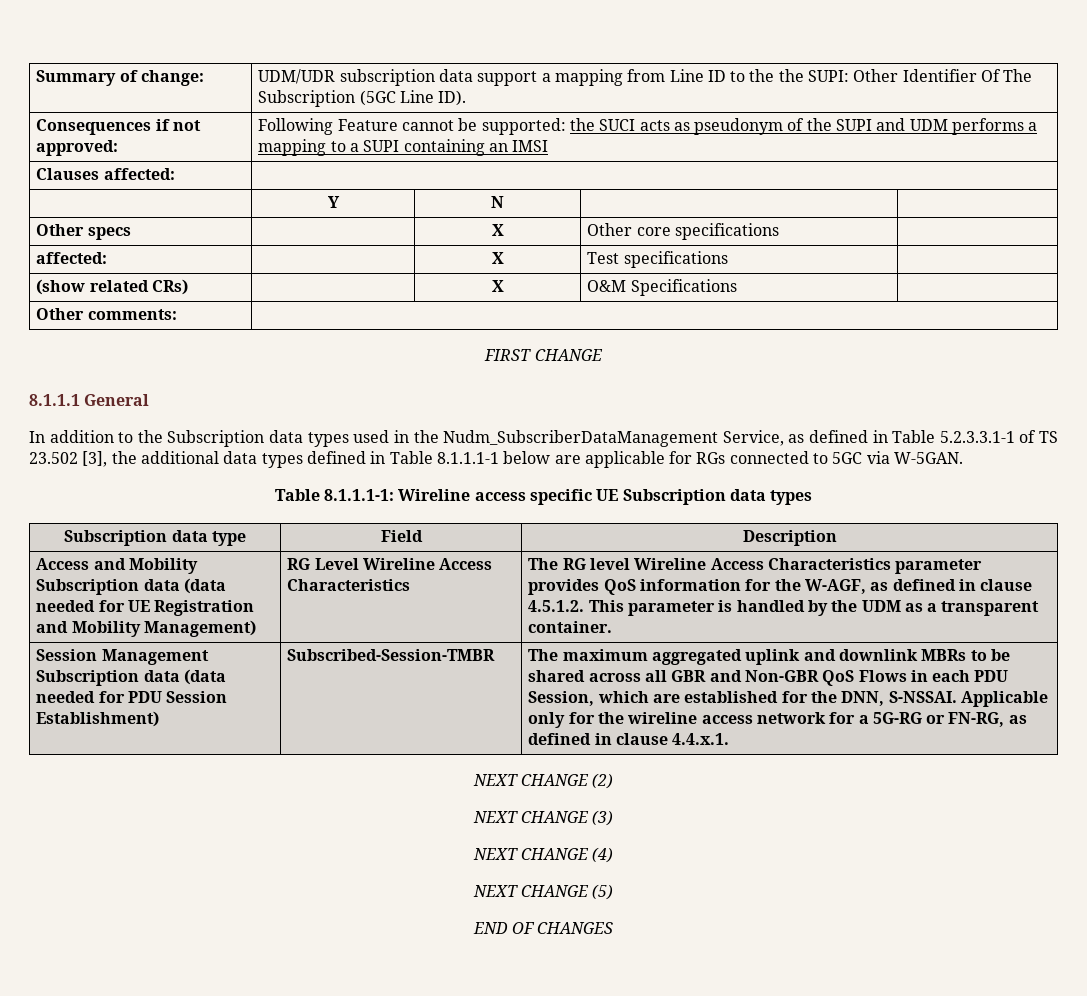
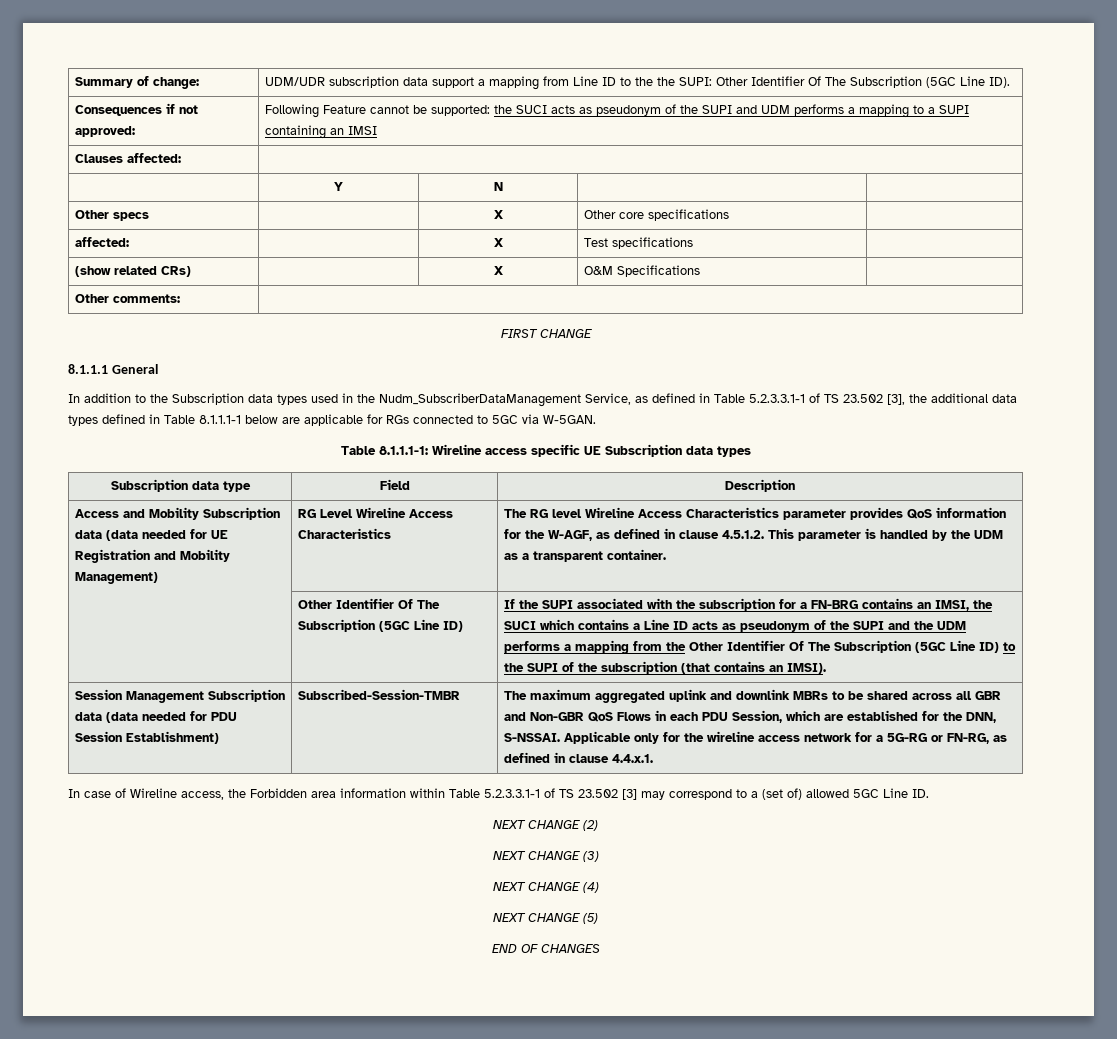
(613, 627) none -> [297,598,440,609] [297,619,463,632] [503,598,993,611] [503,619,966,632] [503,640,1016,654] [503,661,826,674] // | Other Identifier Of The Subscription (5GC Line ID) | If the SUPI associated with the subscription for a FN-BRG contains an IMSI, the SUCI which contains a Line ID acts as pseudonym of the SUPI and the UDM performs a mapping from the Other Identifier Of The Subscription (5GC Line ID) to the SUPI of the subscription (that contains an IMSI).
(730, 739) none -> [68,788,929,800] // In case of Wireline access, the Forbidden area information within Table 5.2.3.3.1-1 of TS 23.502 [3] may correspond to a (set of) allowed 5GC Line ID.

